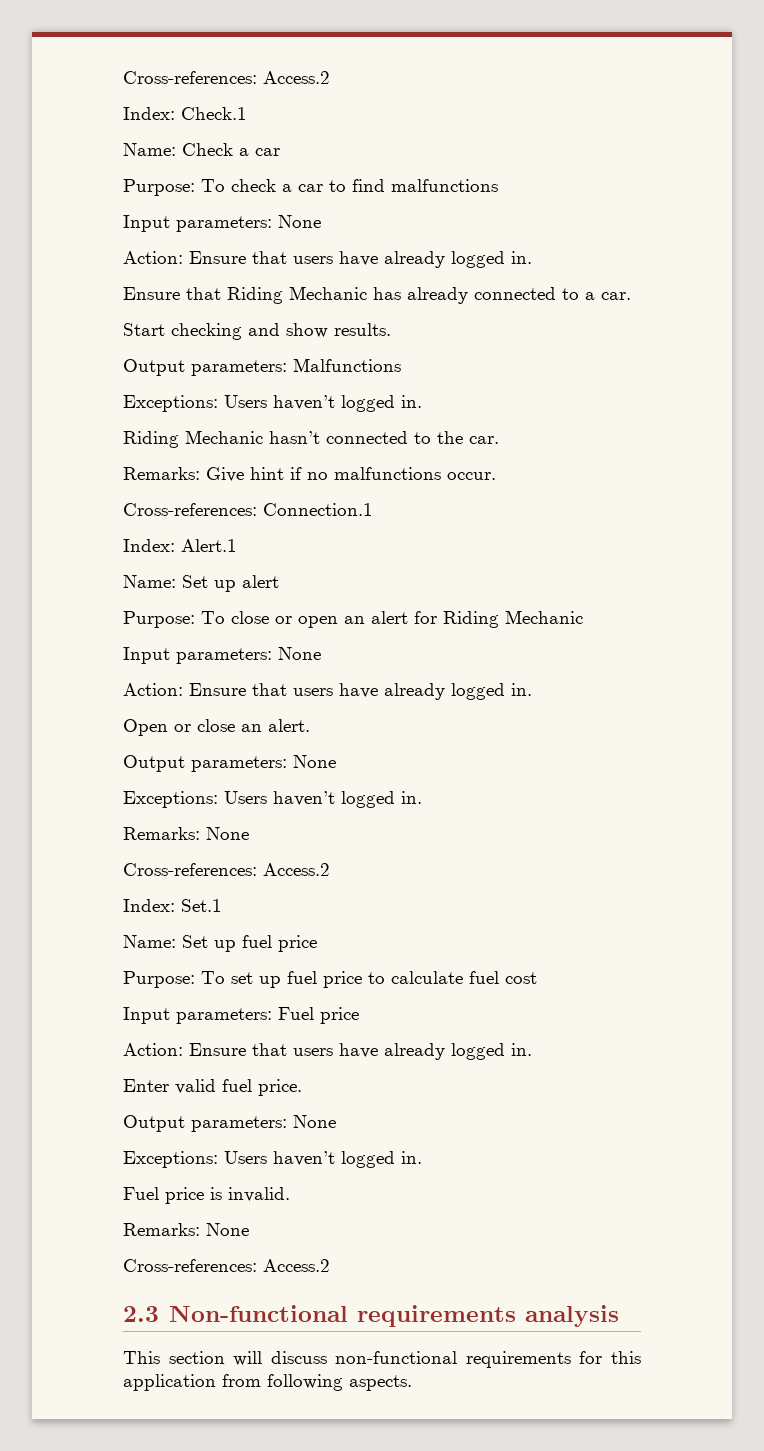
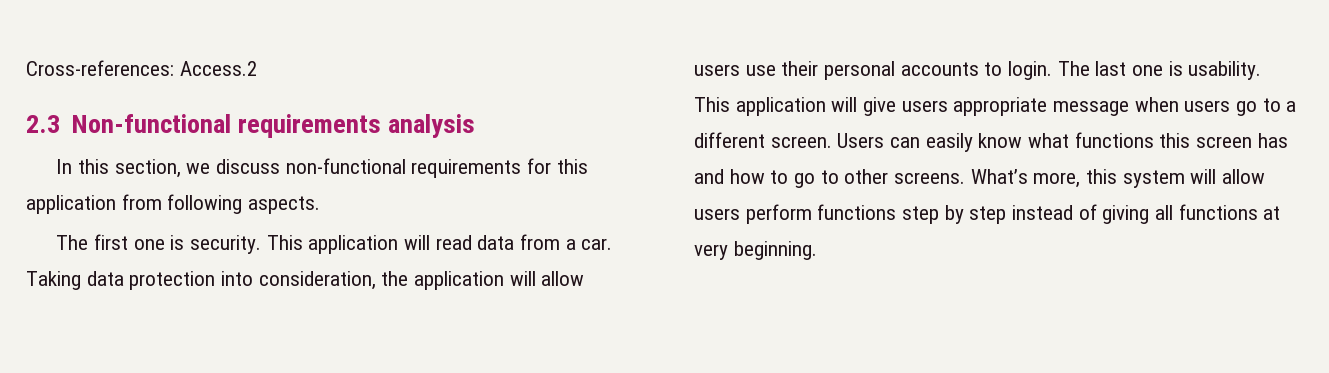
[123,71,330,84] [123,107,247,120] [123,143,280,156] [123,179,498,196] [123,215,321,232] [123,251,532,268] [123,286,631,304] [123,323,391,340] [123,358,401,376] [123,395,422,412] [123,430,499,448] [123,467,496,482] [123,503,373,516] [123,539,237,552] [123,575,279,592] [123,610,583,628] [123,647,321,664] [123,683,532,700] [123,719,310,736] [123,755,336,772] [123,791,422,808] [123,827,249,840] [123,863,330,876] [123,899,222,912] [123,935,317,952] [123,971,537,988] [123,1007,359,1024] [123,1043,532,1060] [123,1079,302,1096] [123,1115,336,1132] [123,1151,422,1168] [123,1187,290,1204] [123,1223,249,1236] [123,1259,330,1272] Cross-references: Access.2 // Index: Check.1 // Name: Check a car // Purpose: To check a car to find malfunctions // Input parameters: None // Action: Ensure that users have already logged in. // Ensure that Riding Mechanic has already connected to a car. // Start checking and show results. // Output parameters: Malfunctions // Exceptions: Users haven’t logged in. // Riding Mechanic hasn’t connected to the car. // Remarks: Give hint if no malfunctions occur. // Cross-references: Connection.1 // Index: Alert.1 // Name: Set up alert // Purpose: To close or open an alert for Riding Mechanic // Input parameters: None // Action: Ensure that users have already logged in. // Open or close an alert. // Output parameters: None // Exceptions: Users haven’t logged in. // Remarks: None // Cross-references: Access.2 // Index: Set.1 // Name: Set up fuel price // Purpose: To set up fuel price to calculate fuel cost // Input parameters: Fuel price // Action: Ensure that users have already logged in. // Enter valid fuel price. // Output parameters: None // Exceptions: Users haven’t logged in. // Fuel price is invalid. // Remarks: None // Cross-references: Access.2 -> [26,60,257,76] Cross-references: Access.2
[123,1351,263,1366] This section will -> [56,159,211,178] In this section, we
(412, 1383) none -> [56,234,613,254] [26,271,585,290] [694,61,1262,80] [694,97,1297,116] [694,132,1288,152] [694,169,1266,188] [694,204,1281,224] [694,241,817,260] // The first one is security. This application will read data from a car. Taking data protection into consideration, the application will allow users use their personal accounts to login. The last one is usability. This application will give users appropriate message when users go to a different screen. Users can easily know what functions this screen has and how to go to other screens. What’s more, this system will allow users perform functions step by step instead of giving all functions at very beginning.

